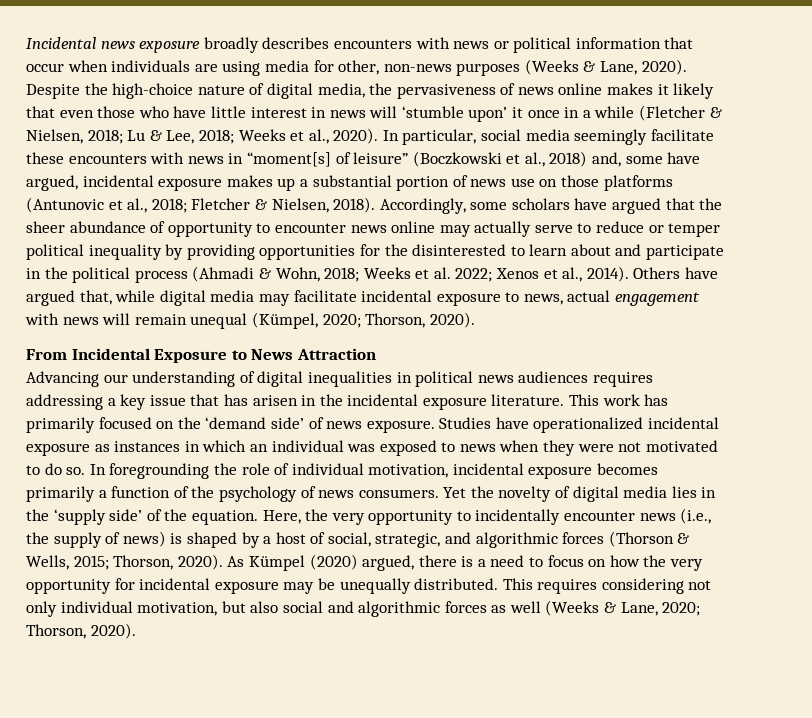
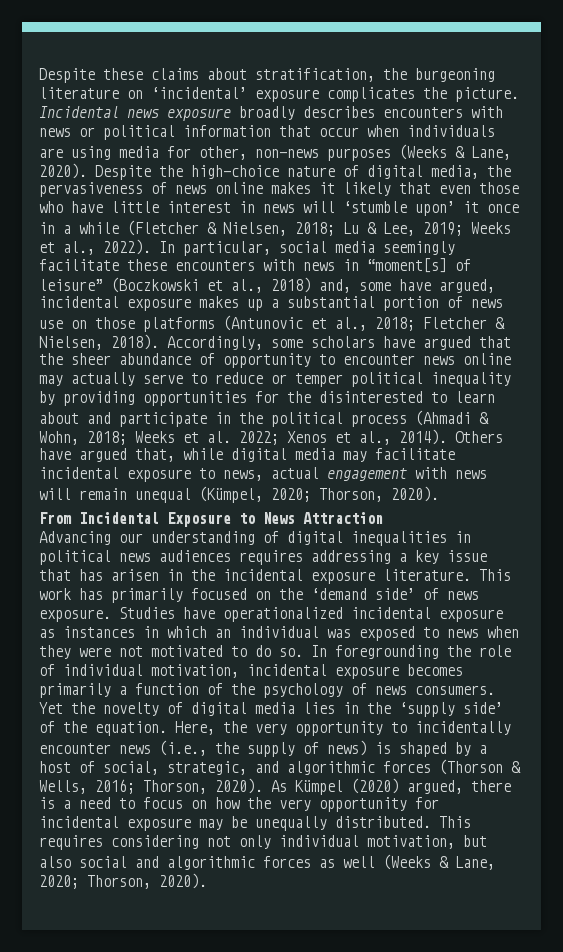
(26, 43) none -> [39,68,495,83] [39,87,519,102] Despite these claims about stratification, the burgeoning literature on ‘incidental’ exposure complicates the picture.
[198,129,234,144] 2018; -> [423,222,463,236] 2019;
[333,128,379,144] 2020). -> [103,239,151,255] 2022).
[73,555,109,570] 2015; -> [95,779,135,794] 2016;

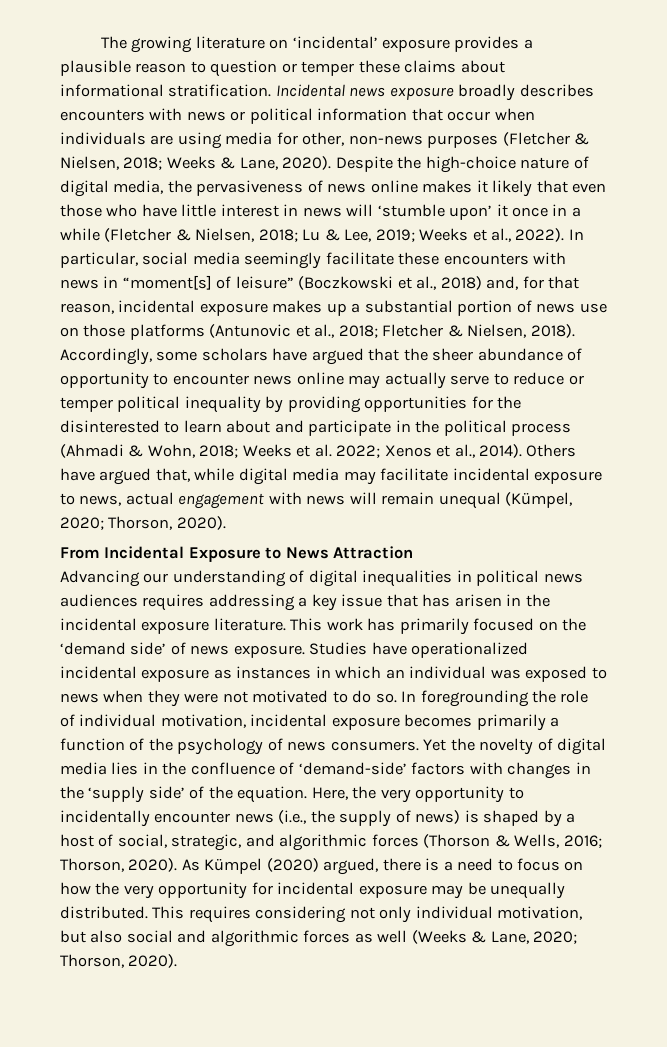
[39,68,495,83] [39,87,519,102] Despite these claims about stratification, the burgeoning literature on ‘incidental’ exposure complicates the picture. -> [100,36,533,53] [60,60,505,77] [60,84,272,97] The growing literature on ‘incidental’ exposure provides a plausible reason to question or temper these claims about informational stratification.
[399,144,447,160] (Weeks -> [502,132,590,146] [60,156,216,170] (Fletcher & Nielsen, 2018; Weeks
[359,279,495,293] some have argued, -> [522,276,580,289] [60,303,114,314] for that reason,
(391, 708) none -> [190,762,591,779] [60,786,84,799] confluence of ‘demand-side’ factors with changes in the

